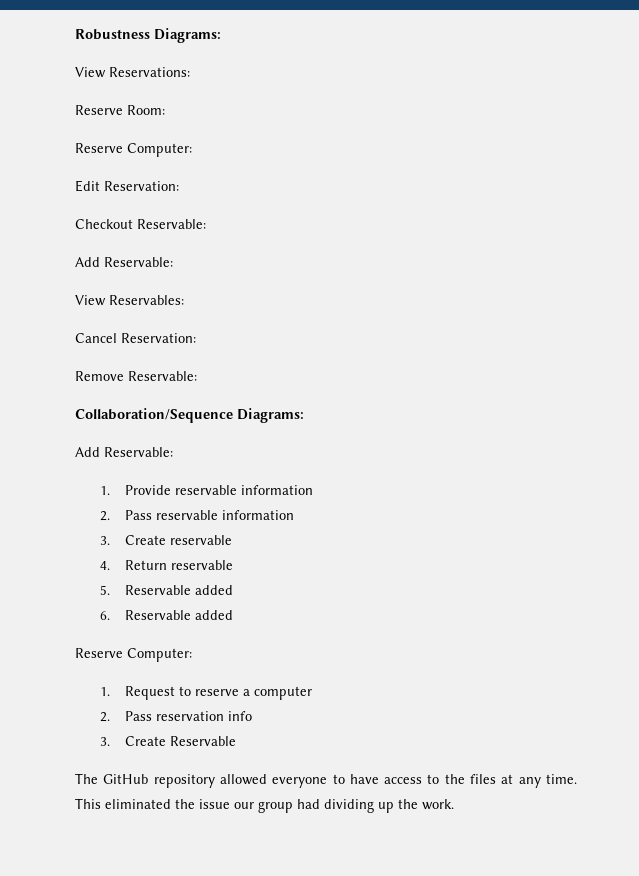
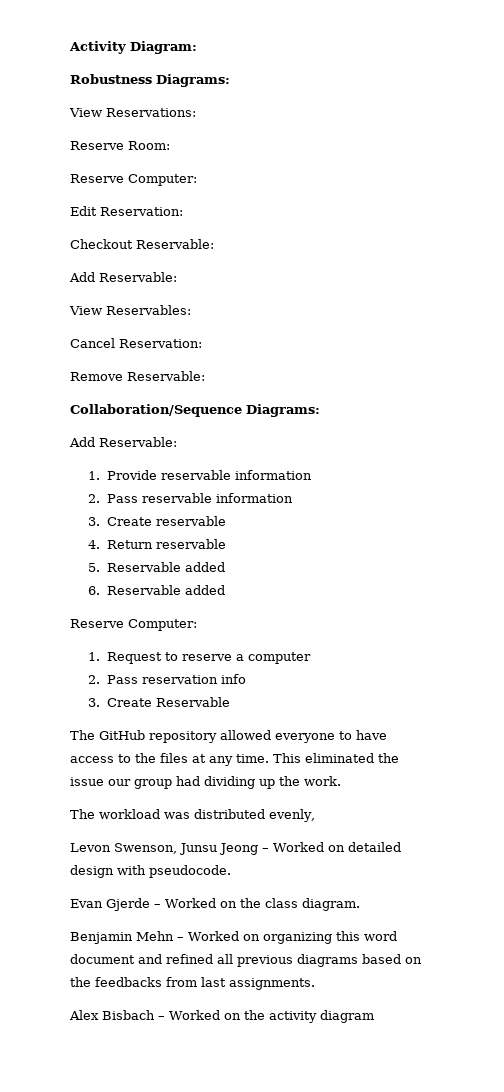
(75, 34) none -> [69,41,197,54] Activity Diagram: //
(454, 804) none -> [70,809,315,822] [70,842,401,855] [70,865,231,878] [70,898,360,911] [70,931,397,944] [70,954,422,967] [70,977,315,990] [69,1010,374,1023] // The workload was distributed evenly, // Levon Swenson, Junsu Jeong – Worked on detailed design with pseudocode. // Evan Gjerde – Worked on the class diagram. // Benjamin Mehn – Worked on organizing this word document and refined all previous diagrams based on the feedbacks from last assignments. // Alex Bisbach – Worked on the activity diagram

